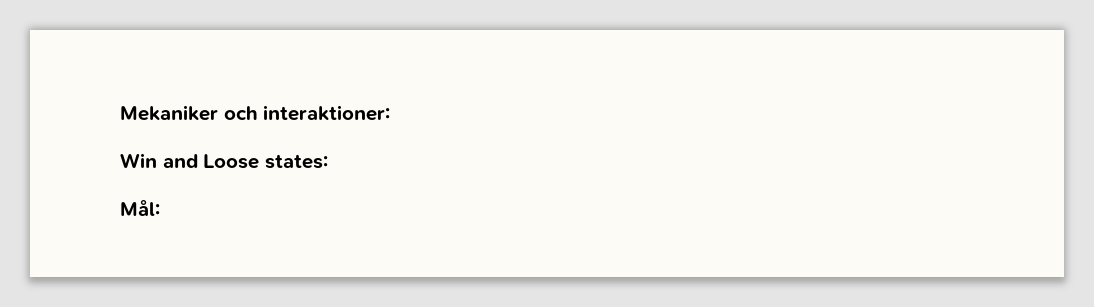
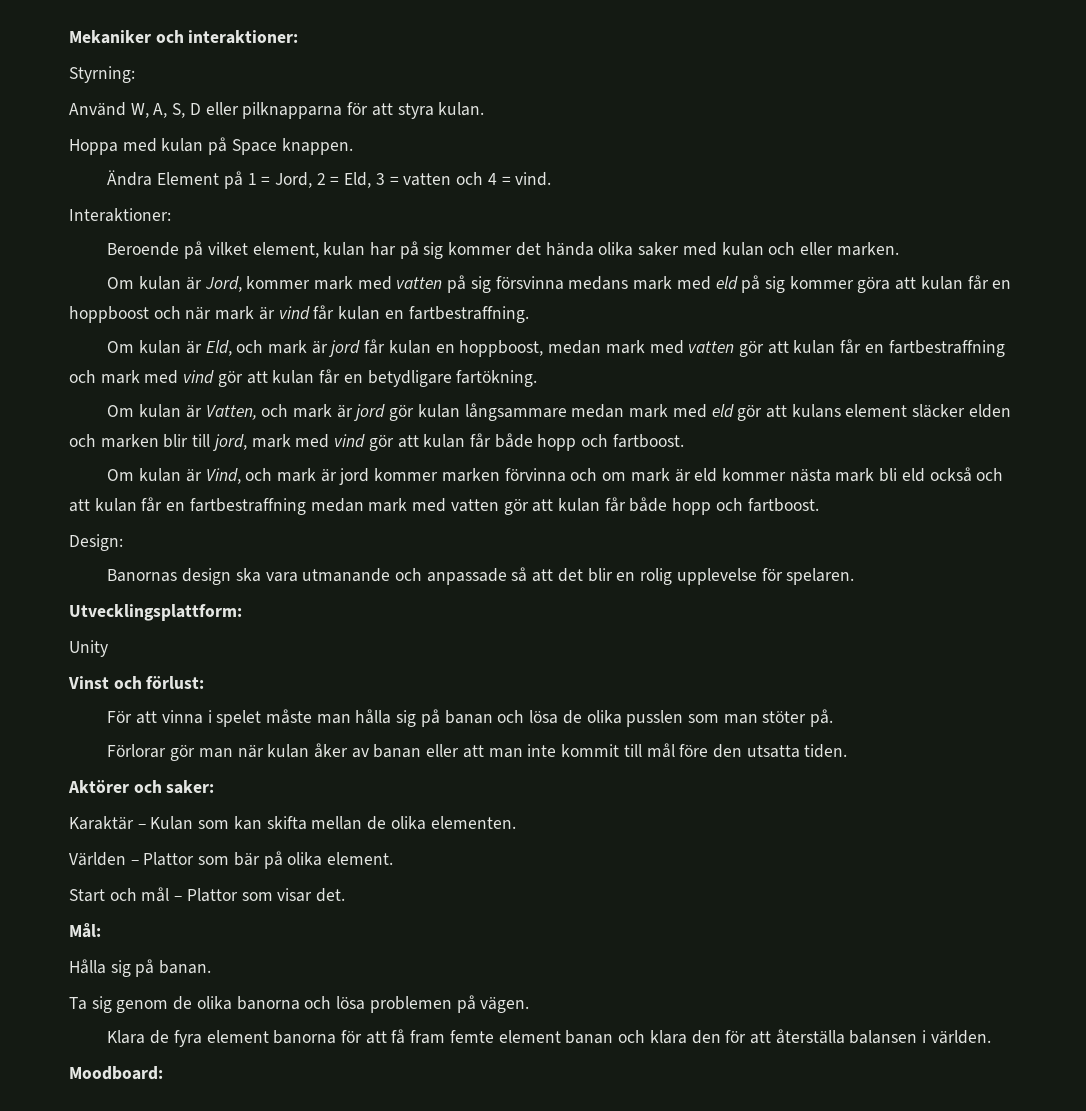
[120,153,328,169] [120,200,160,216] Win and Loose states: // Mål: -> [69,66,135,83] [69,102,485,119] [69,137,353,155] [107,170,552,189] [69,208,171,222] [107,241,899,259] [107,275,1012,293] [69,305,529,323] [107,339,1005,357] [69,369,538,387] [107,403,1011,421] [69,433,684,451] [107,467,1004,485] [69,497,819,515] [69,534,123,551] [107,567,855,585] [69,604,242,621] [69,640,108,657] [68,676,205,689] [107,709,834,727] [107,743,848,761] [68,780,215,794] [69,816,516,830] [69,851,394,869] [69,887,346,902] [69,923,101,938] [69,959,212,977] [69,995,530,1013] [107,1029,991,1047] [69,1066,163,1080] Styrning: // Använd W, A, S, D eller pilknapparna för att styra kulan. // Hoppa med kulan på Space knappen. // Ändra Element på 1 = Jord, 2 = Eld, 3 = vatten och 4 = vind. // Interaktioner: // Beroende på vilket element, kulan har på sig kommer det hända olika saker med kulan och eller marken. // Om kulan är Jord, kommer mark med vatten på sig försvinna medans mark med eld på sig kommer göra att kulan får en hoppboost och när mark är vind får kulan en fartbestraffning. // Om kulan är Eld, och mark är jord får kulan en hoppboost, medan mark med vatten gör att kulan får en fartbestraffning och mark med vind gör att kulan får en betydligare fartökning. // Om kulan är Vatten, och mark är jord gör kulan långsammare medan mark med eld gör att kulans element släcker elden och marken blir till jord, mark med vind gör att kulan får både hopp och fartboost. // Om kulan är Vind, och mark är jord kommer marken förvinna och om mark är eld kommer nästa mark bli eld också och att kulan får en fartbestraffning medan mark med vatten gör att kulan får både hopp och fartboost. // Design: // Banornas design ska vara utmanande och anpassade så att det blir en rolig upplevelse för spelaren. // Utvecklingsplattform: // Unity // Vinst och förlust: // För att vinna i spelet måste man hålla sig på banan och lösa de olika pusslen som man stöter på. // Förlorar gör man när kulan åker av banan eller att man inte kommit till mål före den utsatta tiden. // Aktörer och saker: // Karaktär – Kulan som kan skifta mellan de olika elementen. // Världen – Plattor som bär på olika element. // Start och mål – Plattor som visar det. // Mål: // Hålla sig på banan. // Ta sig genom de olika banorna och lösa problemen på vägen. // Klara de fyra element banorna för att få fram femte element banan och klara den för att återställa balansen i världen. // Moodboard:

